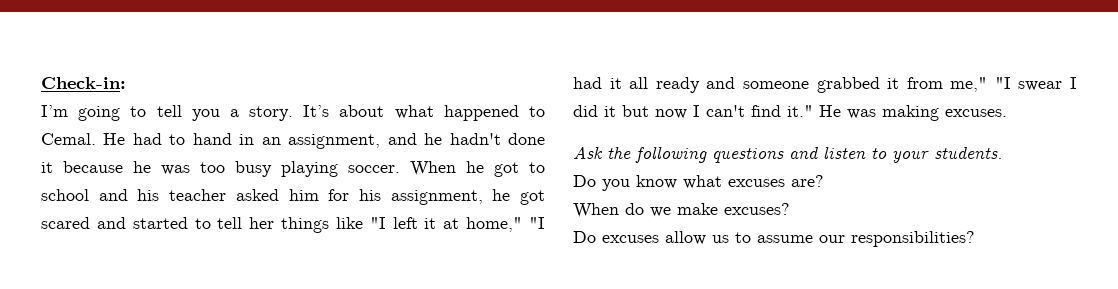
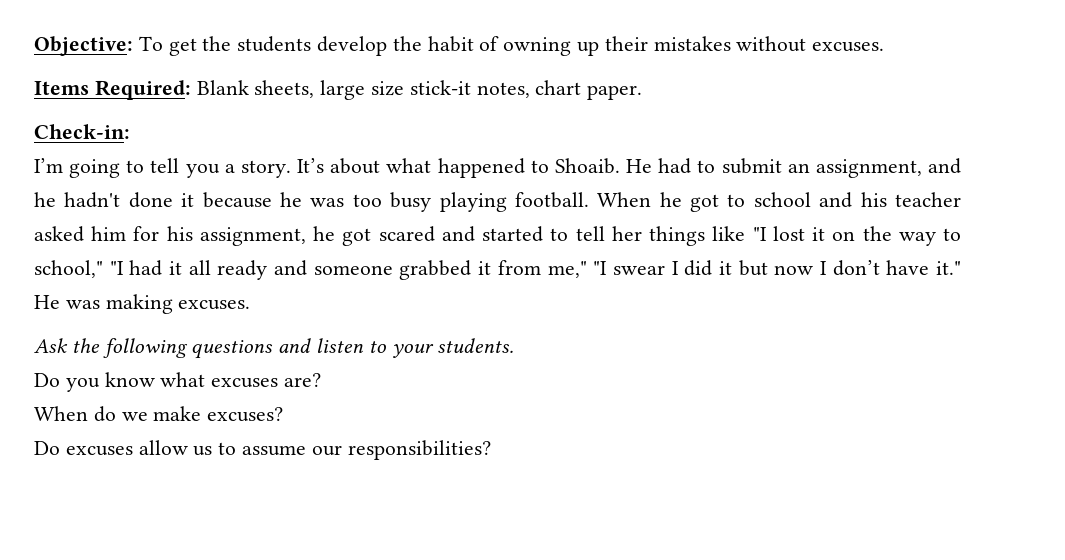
(41, 83) none -> [34,36,885,56] [34,80,643,100] Objective: To get the students develop the habit of owning up their mistakes without excuses. // Items Required: Blank sheets, large size stick-it notes, chart paper. //
[41,133,96,145] Cemal. -> [554,158,620,174] Shoaib.
[192,133,255,145] hand in -> [721,158,782,174] submit
[348,165,400,173] soccer. -> [514,192,589,208] football.
[392,217,523,232] left it at home," -> [772,226,961,246] [34,260,103,278] lost it on the way to school,"
[706,105,781,117] can't find -> [832,260,930,276] don’t have

